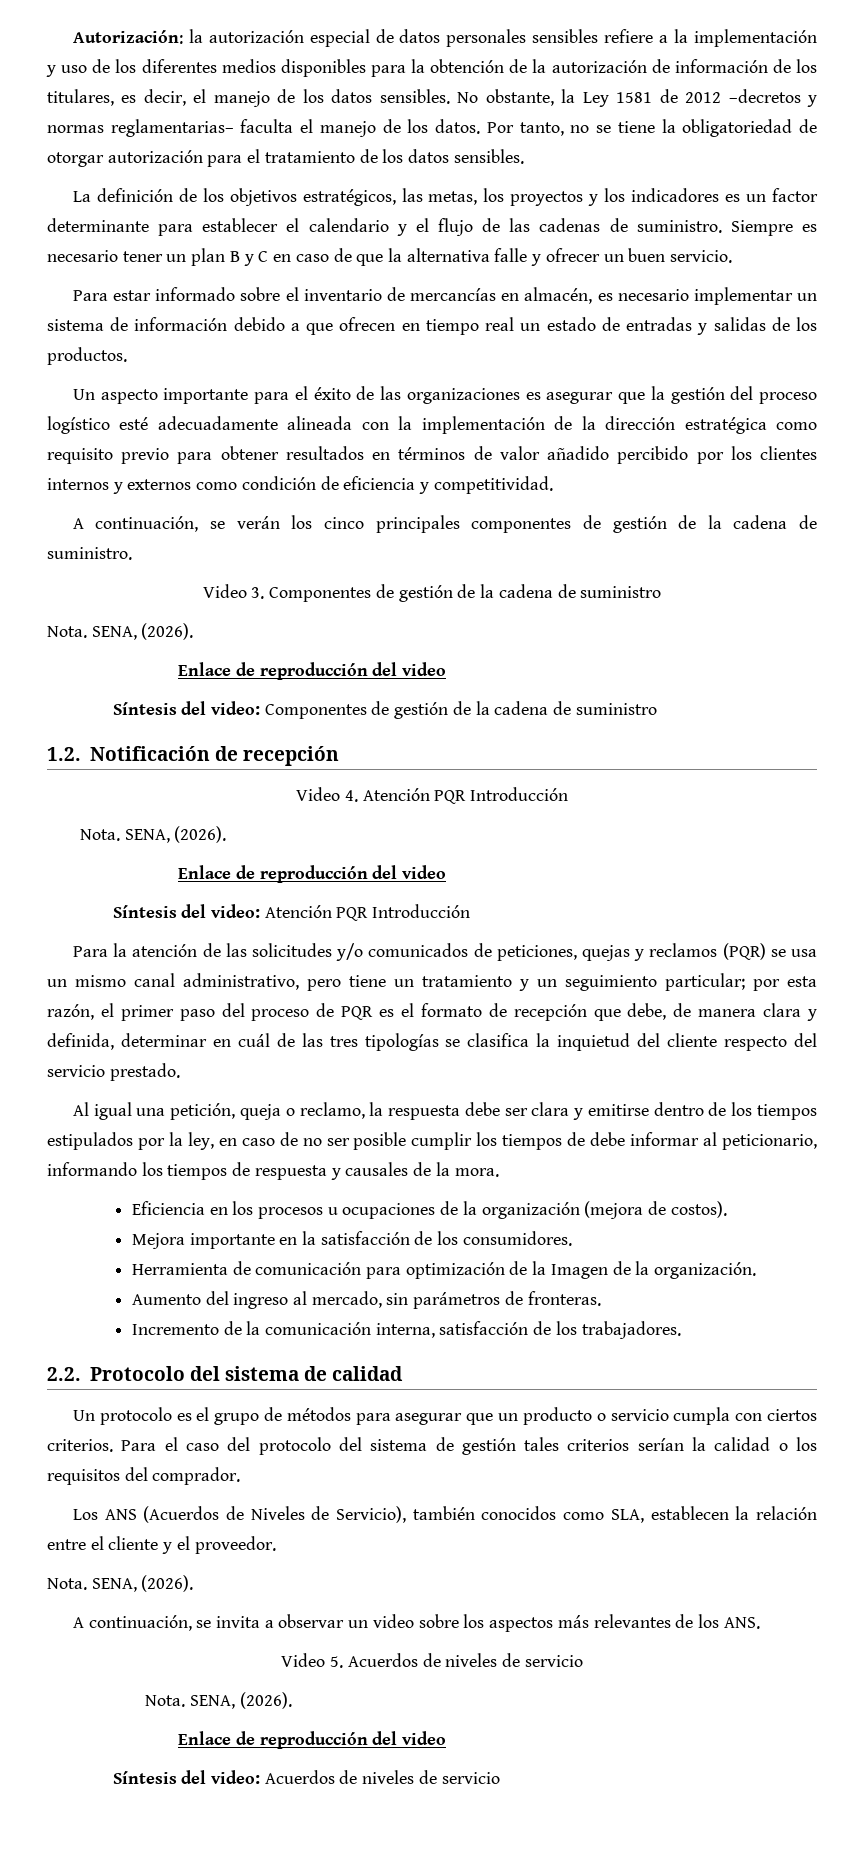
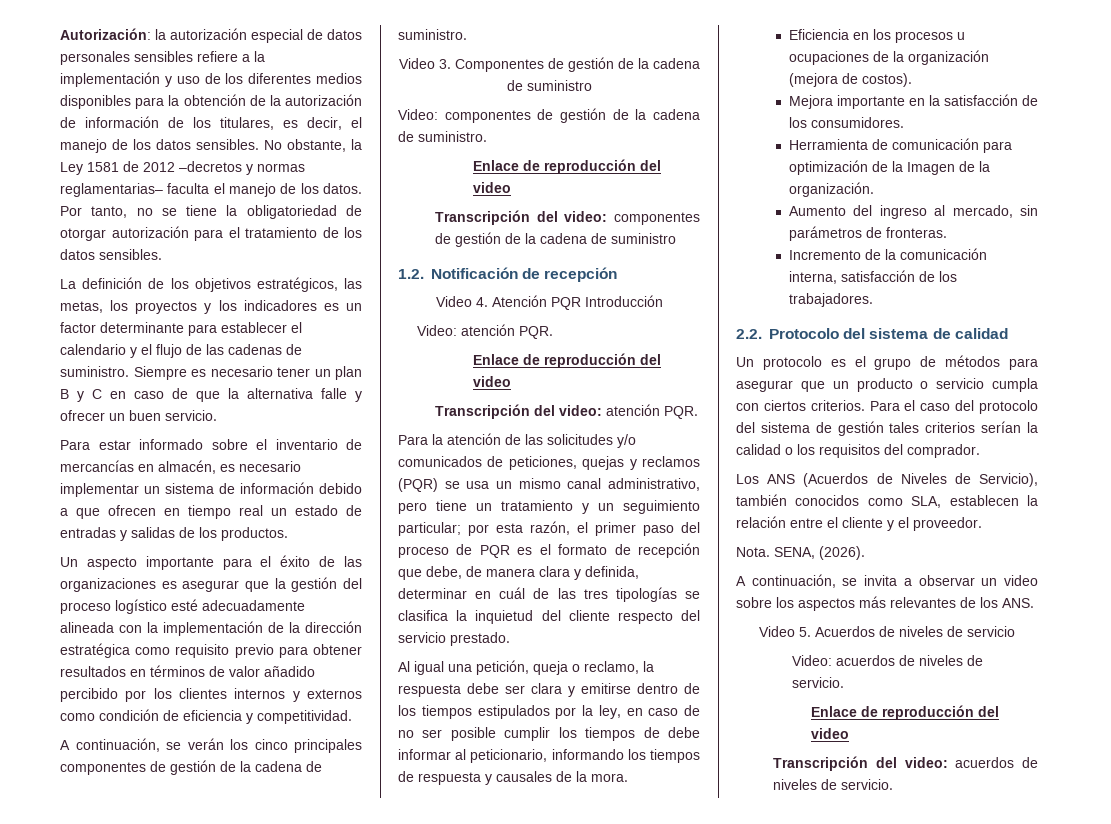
[47,623,194,640] [178,662,447,680] [112,701,367,719] Nota. SENA, (2026). // Enlace de reproducción del video // Síntesis del video: Componentes -> [398,108,700,123] [398,131,487,142] [472,159,661,174] [472,182,511,193] [435,210,700,225] Video: componentes de gestión de la cadena de suministro. // Enlace de reproducción del video // Transcripción del video: componentes
[79,826,227,843] [178,865,447,883] [112,904,471,921] Nota. SENA, (2026). // Enlace de reproducción del video // Síntesis del video: Atención PQR Introducción -> [416,324,553,339] [472,353,661,368] [472,376,511,387] [435,404,699,419] Video: atención PQR. // Enlace de reproducción del video // Transcripción del video: atención PQR.
[145,1692,292,1709] [178,1731,447,1749] [112,1770,500,1784] Nota. SENA, (2026). // Enlace de reproducción del video // Síntesis del video: Acuerdos de niveles de servicio -> [792,655,984,666] [792,677,845,688] [810,705,999,720] [810,728,849,739] [773,756,1038,771] [773,779,894,790] Video: acuerdos de niveles de servicio. // Enlace de reproducción del video // Transcripción del video: acuerdos de niveles de servicio.

